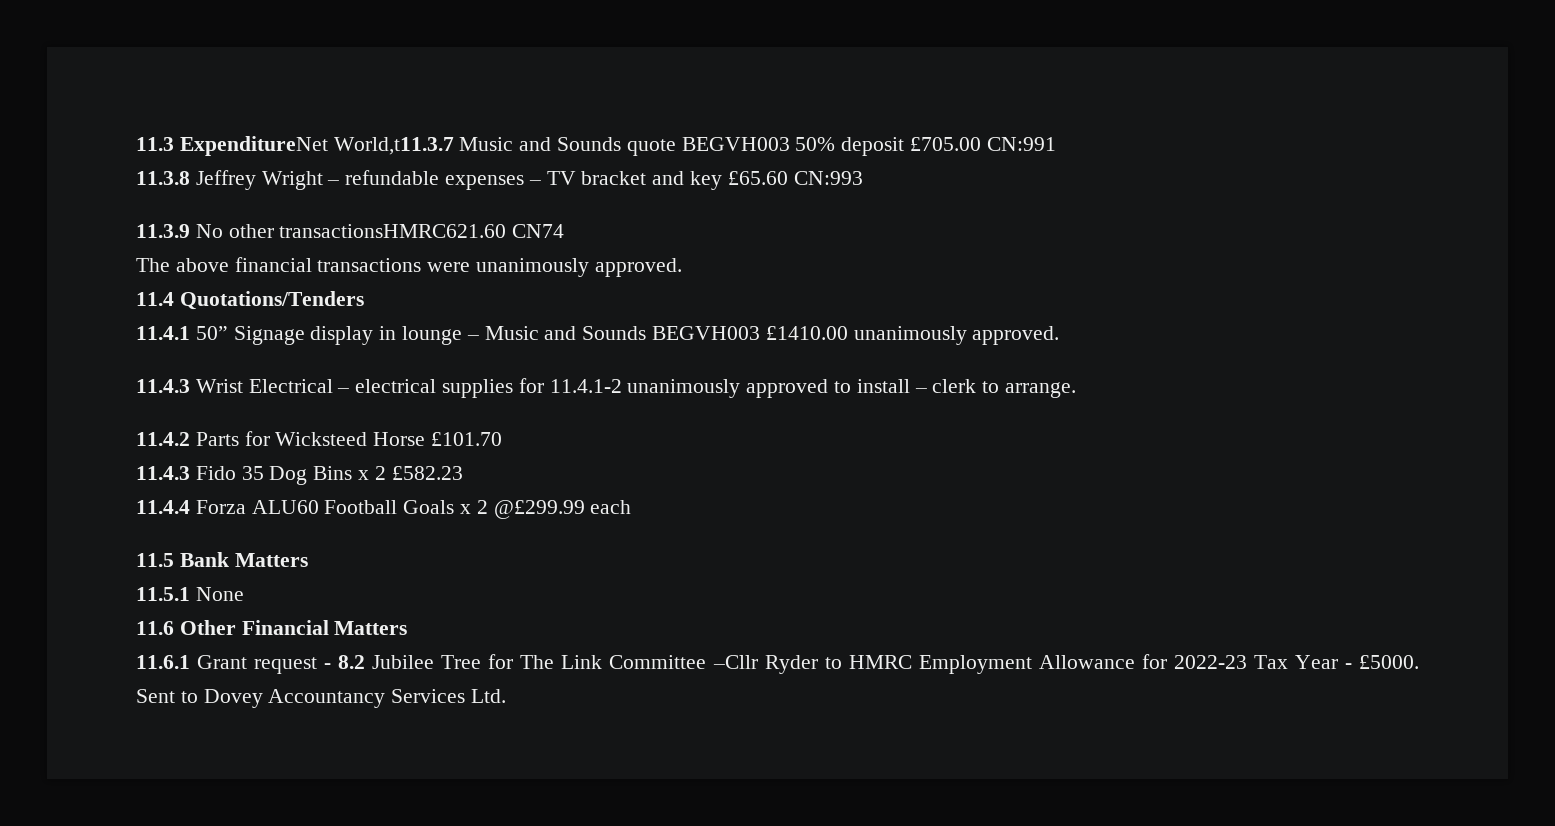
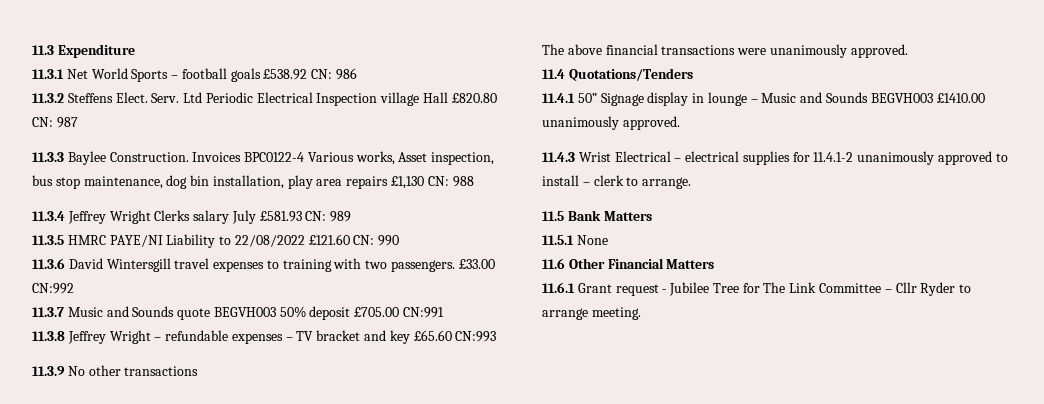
[179,136,454,156] ExpenditureNet World,t11.3.7 -> [57,44,135,58] [32,68,358,82] [32,92,497,106] [32,117,78,128] [32,151,495,165] [32,175,474,189] [32,210,352,224] [32,234,400,248] [32,258,495,272] [32,283,74,294] [32,307,64,317] Expenditure // 11.3.1 Net World Sports – football goals £538.92 CN: 986 // 11.3.2 Steffens Elect. Serv. Ltd Periodic Electrical Inspection village Hall £820.80 CN: 987 // 11.3.3 Baylee Construction. Invoices BPC0122-4 Various works, Asset inspection, bus stop maintenance, dog bin installation, play area repairs £1,130 CN: 988 // 11.3.4 Jeffrey Wright Clerks salary July £581.93 CN: 989 // 11.3.5 HMRC PAYE/NI Liability to 22/08/2022 £121.60 CN: 990 // 11.3.6 David Wintersgill travel expenses to training with two passengers. £33.00 CN:992 // 11.3.7
[279,224,565,238] transactionsHMRC621.60 CN74 -> [124,366,199,376] transactions
[136,431,503,446] [136,466,463,485] [136,500,632,519] // 11.4.2 Parts for Wicksteed Horse £101.70 // 11.4.3 Fido 35 Dog Bins x 2 £582.23 // 11.4.4 Forza ALU60 Football Goals x 2 @£299.99 each -> (692, 183) none
[338,655,366,669] 8.2 -> (667, 291) none
[712,654,1419,674] [136,689,507,708] –Cllr Ryder to HMRC Employment Allowance for 2022-23 Tax Year - £5000. Sent to Dovey Accountancy Services Ltd. -> [884,282,972,296] [542,307,641,320] – Cllr Ryder to arrange meeting.

